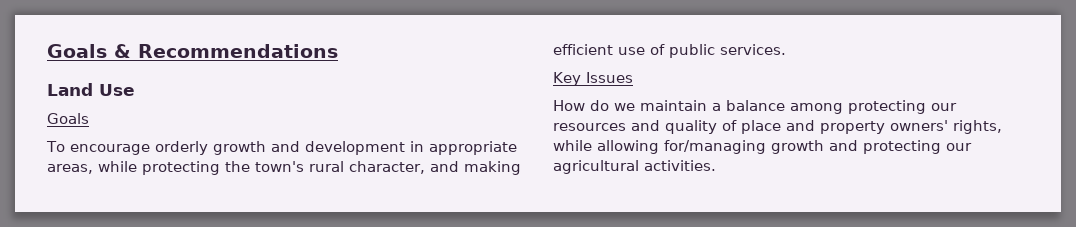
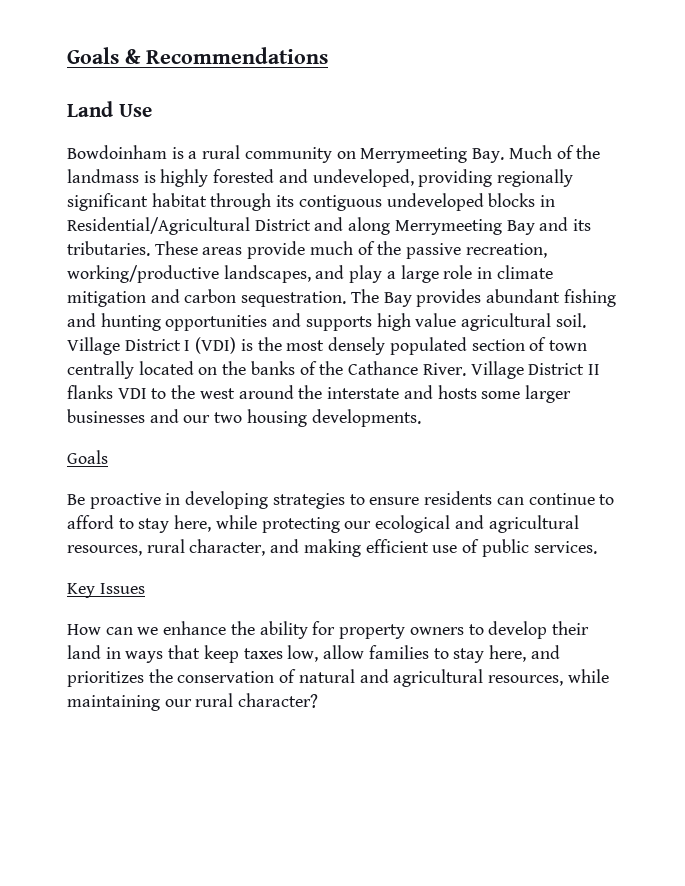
[47,113,89,124] [46,141,517,155] [47,161,304,175] Goals // To encourage orderly growth and development in appropriate areas, while protecting the town's -> [67,145,601,163] [67,169,574,187] [67,193,556,211] [67,217,592,235] [67,241,547,259] [67,265,553,283] [67,289,616,307] [67,313,586,331] [67,337,587,355] [67,361,600,379] [67,385,571,403] [67,409,421,427] [67,450,108,464] [67,491,615,509] [67,515,579,533] [67,545,142,556] Bowdoinham is a rural community on Merrymeeting Bay. Much of the landmass is highly forested and undeveloped, providing regionally significant habitat through its contiguous undeveloped blocks in Residential/Agricultural District and along Merrymeeting Bay and its tributaries. These areas provide much of the passive recreation, working/productive landscapes, and play a large role in climate mitigation and carbon sequestration. The Bay provides abundant fishing and hunting opportunities and supports high value agricultural soil. Village District I (VDI) is the most densely populated section of town centrally located on the banks of the Cathance River. Village District II flanks VDI to the west around the interstate and hosts some larger businesses and our two housing developments. // Goals // Be proactive in developing strategies to ensure residents can continue to afford to stay here, while protecting our ecological and agricultural resources,
[590,100,957,114] [553,120,1002,134] [553,140,972,154] [553,160,716,174] do we maintain a balance among protecting our resources and quality of place and property owners' rights, while allowing for/managing growth and protecting our agricultural activities. -> [105,621,589,639] [67,645,560,663] [67,669,609,687] [67,693,319,711] can we enhance the ability for property owners to develop their land in ways that keep taxes low, allow families to stay here, and prioritizes the conservation of natural and agricultural resources, while maintaining our rural character?

